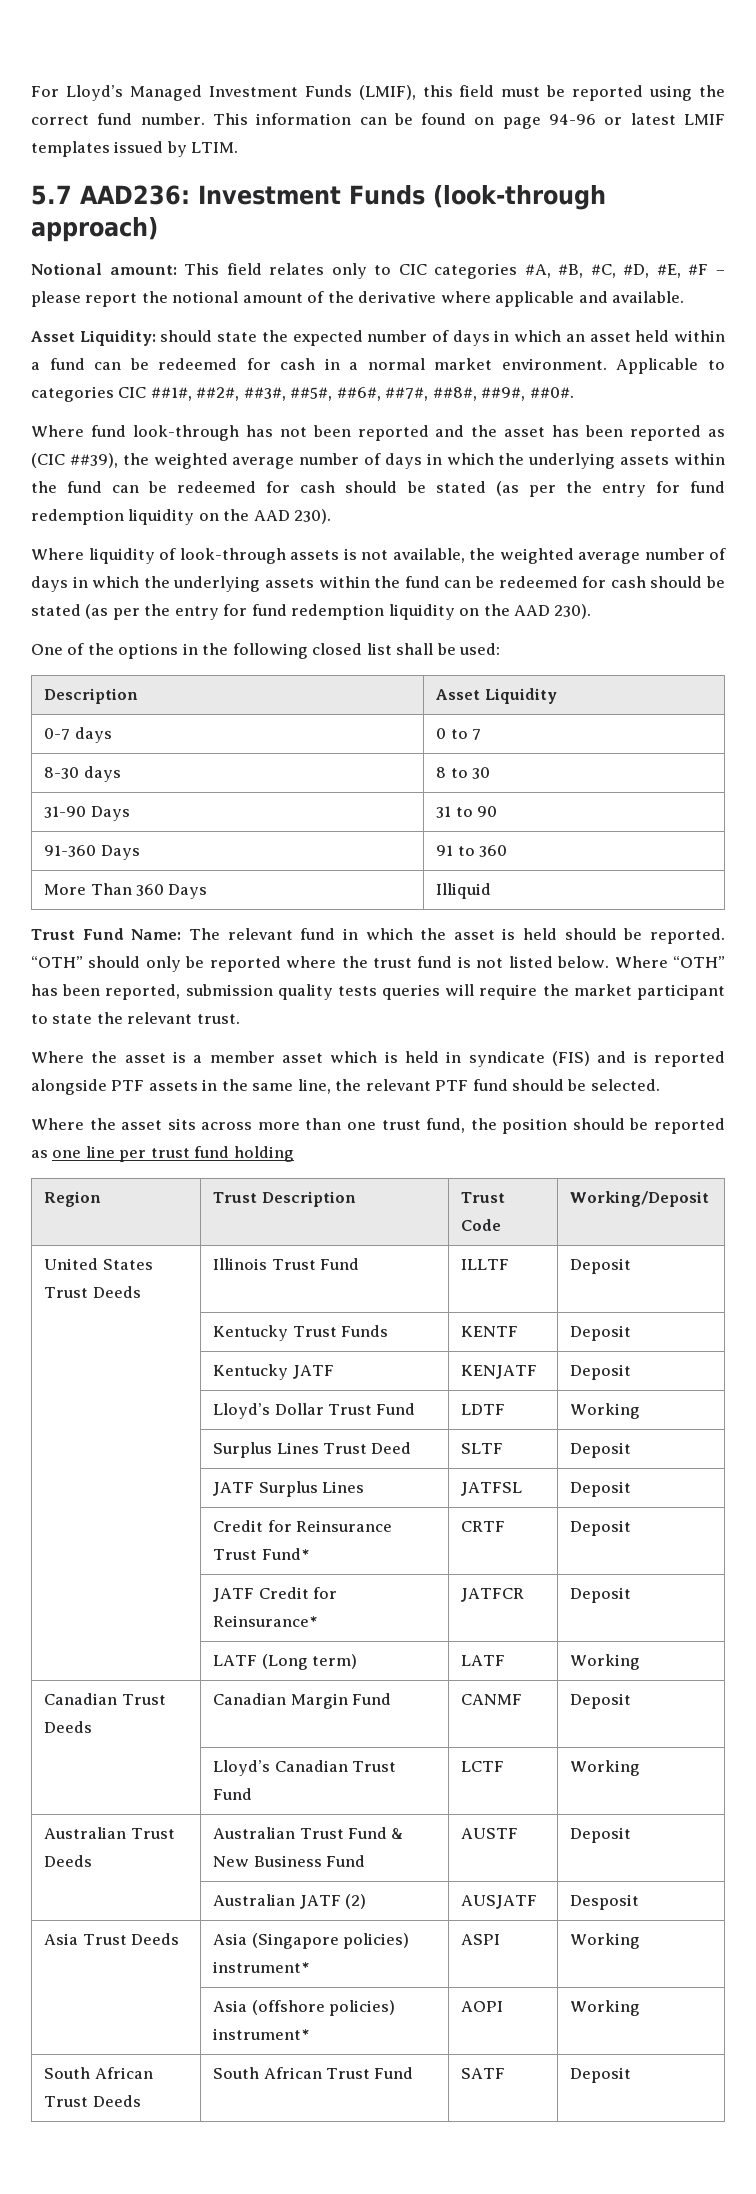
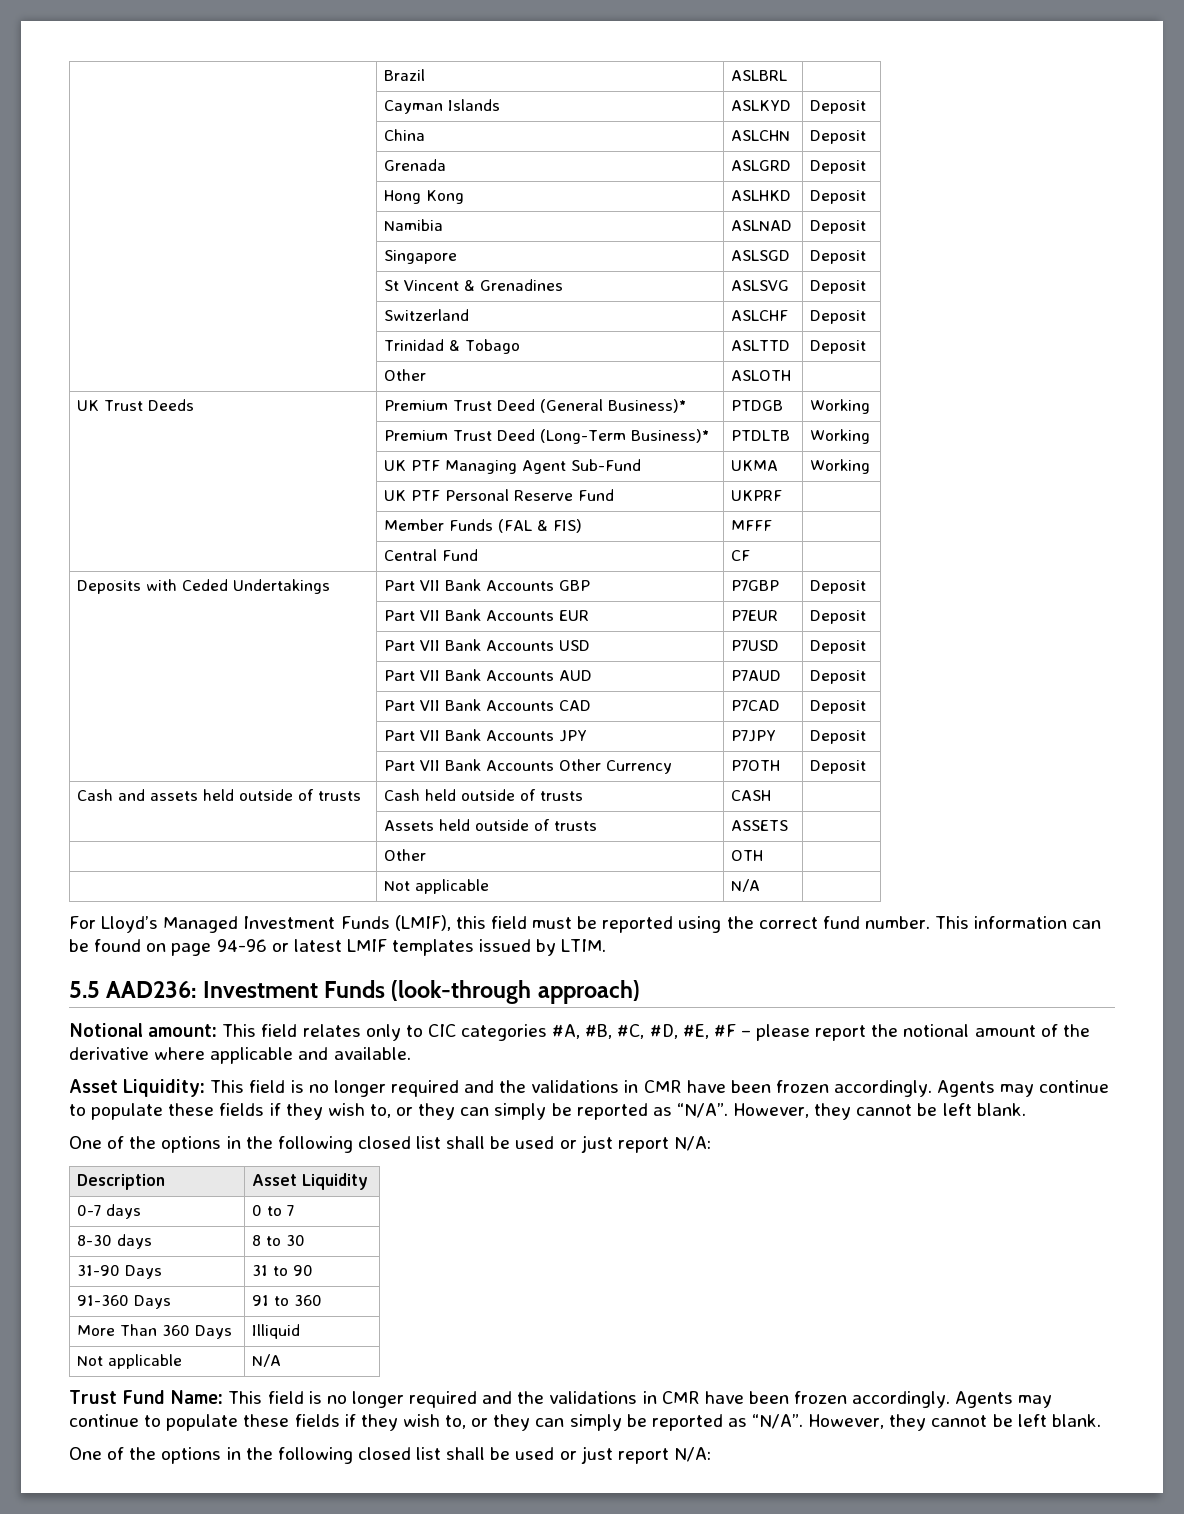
(31, 91) none -> [384,69,426,81] [731,70,788,81] [384,99,501,114] [731,100,792,111] [810,100,867,114] [384,129,426,141] [731,130,791,141] [810,130,867,144] [384,159,447,171] [731,160,792,171] [810,160,867,174] [384,190,465,204] [731,190,792,201] [810,190,867,204] [384,219,444,231] [731,220,793,231] [810,220,867,234] [384,250,458,264] [731,250,791,261] [810,250,867,264] [384,279,564,291] [731,280,790,291] [810,280,867,294] [384,309,470,321] [731,310,789,321] [810,310,867,324] [384,339,521,354] [731,340,791,351] [810,340,867,354] [384,369,427,381] [731,370,792,381] [77,399,195,411] [384,399,687,413] [731,400,784,411] [810,399,871,414] [384,429,710,444] [731,430,791,441] [810,429,871,444] [384,459,642,474] [731,460,779,471] [810,459,871,474] [384,489,615,501] [731,490,783,501] [384,519,583,533] [731,520,773,531] [384,549,479,561] [731,550,751,561] [77,579,331,594] [384,579,591,591] [731,580,780,591] [810,580,867,594] [384,609,590,621] [731,610,779,621] [810,610,867,624] [384,639,591,651] [731,640,780,651] [810,640,867,654] [384,669,593,681] [731,670,782,681] [810,670,867,684] [384,699,592,711] [731,700,781,711] [810,700,867,714] [384,729,588,742] [731,730,777,742] [810,730,867,744] [384,759,673,774] [731,760,781,771] [810,760,867,774] [77,789,362,801] [384,789,584,801] [731,790,772,801] [384,819,598,831] [731,820,789,831] [384,849,427,861] [731,850,764,861] [384,879,490,894] [731,879,761,892] | Brazil | ASLBRL | // | Cayman Islands | ASLKYD | Deposit // | China | ASLCHN | Deposit // | Grenada | ASLGRD | Deposit // | Hong Kong | ASLHKD | Deposit // | Namibia | ASLNAD | Deposit // | Singapore | ASLSGD | Deposit // | St Vincent & Grenadines | ASLSVG | Deposit // | Switzerland | ASLCHF | Deposit // | Trinidad & Tobago | ASLTTD | Deposit // | Other | ASLOTH | // UK Trust Deeds | Premium Trust Deed (General Business)* | PTDGB | Working // | Premium Trust Deed (Long-Term Business)* | PTDLTB | Working // | UK PTF Managing Agent Sub-Fund | UKMA | Working // | UK PTF Personal Reserve Fund | UKPRF | // | Member Funds (FAL & FIS) | MFFF | // | Central Fund | CF | // Deposits with Ceded Undertakings | Part VII Bank Accounts GBP | P7GBP | Deposit // | Part VII Bank Accounts EUR | P7EUR | Deposit // | Part VII Bank Accounts USD | P7USD | Deposit // | Part VII Bank Accounts AUD | P7AUD | Deposit // | Part VII Bank Accounts CAD | P7CAD | Deposit // | Part VII Bank Accounts JPY | P7JPY | Deposit // | Part VII Bank Accounts Other Currency | P7OTH | Deposit // Cash and assets held outside of trusts | Cash held outside of trusts | CASH | // | Assets held outside of trusts | ASSETS | // | Other | OTH | // | Not applicable | N/A | //
[31,185,72,205] 5.7 -> [69,981,100,998] 5.5
[160,330,725,346] [31,358,726,374] [31,386,574,402] [31,425,725,441] [31,453,725,469] [31,481,726,497] [31,509,332,525] [31,548,726,564] [31,576,726,592] [31,604,592,620] should state the expected number of days in which an asset held within a fund can be redeemed for cash in a normal market environment. Applicable to categories CIC ##1#, ##2#, ##3#, ##5#, ##6#, ##7#, ##8#, ##9#, ##0#. // Where fund look-through has not been reported and the asset has been reported as (CIC ##39), the weighted average number of days in which the underlying assets within the fund can be redeemed for cash should be stated (as per the entry for fund redemption liquidity on the AAD 230). // Where liquidity of look-through assets is not available, the weighted average number of days in which the underlying assets within the fund can be redeemed for cash should be stated (as per the entry for fund redemption liquidity on the AAD 230). -> [210,1080,1110,1097] [69,1103,1026,1120] This field is no longer required and the validations in CMR have been frozen accordingly. Agents may continue to populate these fields if they wish to, or they can simply be reported as “N/A”. However, they cannot be left blank.
[459,643,501,655] used: -> [515,1135,711,1153] used or just report N/A:
(492, 891) none -> [77,1354,183,1369] [252,1354,282,1367] // Not applicable | N/A
[188,928,725,944] [31,956,726,972] [31,984,725,1000] [31,1012,240,1024] [31,1051,726,1067] [31,1079,660,1095] [31,1118,725,1134] [31,1146,294,1162] [44,1191,102,1207] [213,1191,356,1207] [461,1192,506,1203] [461,1219,502,1231] [570,1191,710,1207] [44,1258,153,1270] [44,1286,141,1298] [213,1258,359,1270] [461,1259,510,1270] [570,1258,632,1274] [213,1325,388,1341] [461,1326,519,1337] [570,1325,632,1341] [213,1364,334,1380] [461,1365,538,1379] [570,1364,632,1380] [213,1403,416,1419] [461,1404,506,1415] [570,1403,641,1419] [213,1442,412,1458] [461,1443,504,1454] [570,1442,632,1458] [213,1481,364,1497] [461,1482,523,1496] [570,1481,632,1497] [213,1520,392,1532] [213,1548,309,1560] [461,1521,506,1532] [570,1520,632,1536] [213,1587,337,1602] [213,1615,318,1627] [461,1588,525,1602] [570,1587,632,1603] [213,1654,357,1670] [461,1655,506,1666] [570,1654,641,1670] [44,1693,166,1705] [44,1721,93,1733] [213,1693,391,1709] [461,1694,523,1705] [570,1693,632,1709] [213,1760,396,1776] [213,1788,253,1800] [461,1761,505,1772] [570,1760,641,1776] [44,1827,175,1839] [44,1855,93,1867] [213,1827,405,1839] [213,1855,365,1867] [461,1828,519,1839] [570,1827,632,1843] [213,1894,366,1909] [461,1895,538,1909] [570,1894,640,1910] [44,1933,179,1945] [213,1933,409,1949] [213,1961,310,1973] [461,1934,501,1945] [570,1933,641,1949] [213,2000,395,2016] [213,2028,310,2040] [461,2001,504,2012] [570,2000,641,2016] [44,2067,153,2079] [44,2095,141,2107] [213,2067,414,2079] [461,2068,506,2079] [570,2067,632,2083] The relevant fund in which the asset is held should be reported. “OTH” should only be reported where the trust fund is not listed below. Where “OTH” has been reported, submission quality tests queries will require the market participant to state the relevant trust. // Where the asset is a member asset which is held in syndicate (FIS) and is reported alongside PTF assets in the same line, the relevant PTF fund should be selected. // Where the asset sits across more than one trust fund, the position should be reported as one line per trust fund holding // Region | Trust Description | Trust Code | Working/Deposit // United States Trust Deeds | Illinois Trust Fund | ILLTF | Deposit // | Kentucky Trust Funds | KENTF | Deposit // | Kentucky JATF | KENJATF | Deposit // | Lloyd’s Dollar Trust Fund | LDTF | Working // | Surplus Lines Trust Deed | SLTF | Deposit // | JATF Surplus Lines | JATFSL | Deposit // | Credit for Reinsurance Trust Fund* | CRTF | Deposit // | JATF Credit for Reinsurance* | JATFCR | Deposit // | LATF (Long term) | LATF | Working // Canadian Trust Deeds | Canadian Margin Fund | CANMF | Deposit // | Lloyd’s Canadian Trust Fund | LCTF | Working // Australian Trust Deeds | Australian Trust Fund & New Business Fund | AUSTF | Deposit // | Australian JATF (2) | AUSJATF | Desposit // Asia Trust Deeds | Asia (Singapore policies) instrument* | ASPI | Working // | Asia (offshore policies) instrument* | AOPI | Working // South African Trust Deeds | South African Trust Fund | SATF | Deposit -> [228,1391,1053,1408] [69,1414,1101,1431] [69,1446,711,1464] This field is no longer required and the validations in CMR have been frozen accordingly. Agents may continue to populate these fields if they wish to, or they can simply be reported as “N/A”. However, they cannot be left blank. // One of the options in the following closed list shall be used or just report N/A:

